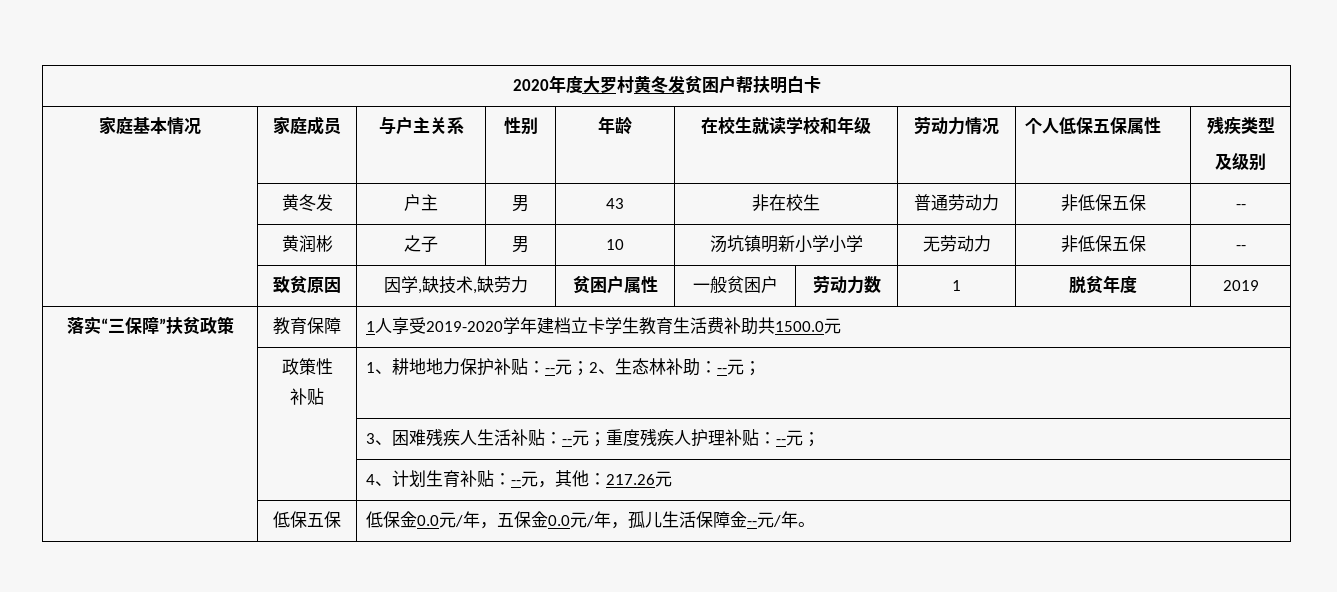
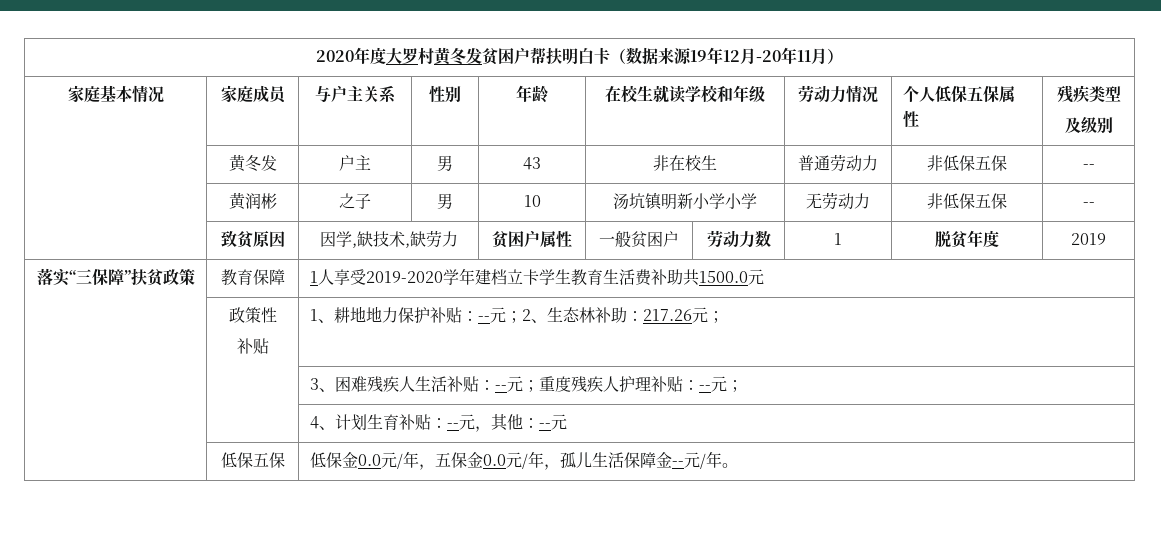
(821, 84) none -> [610,47,843,65] （数据来源19年12月-20年11月）
[717,368,728,373] -- -> [643,309,693,321] 217.26
[606,474,656,485] 217.26 -> [539,423,552,428] --

